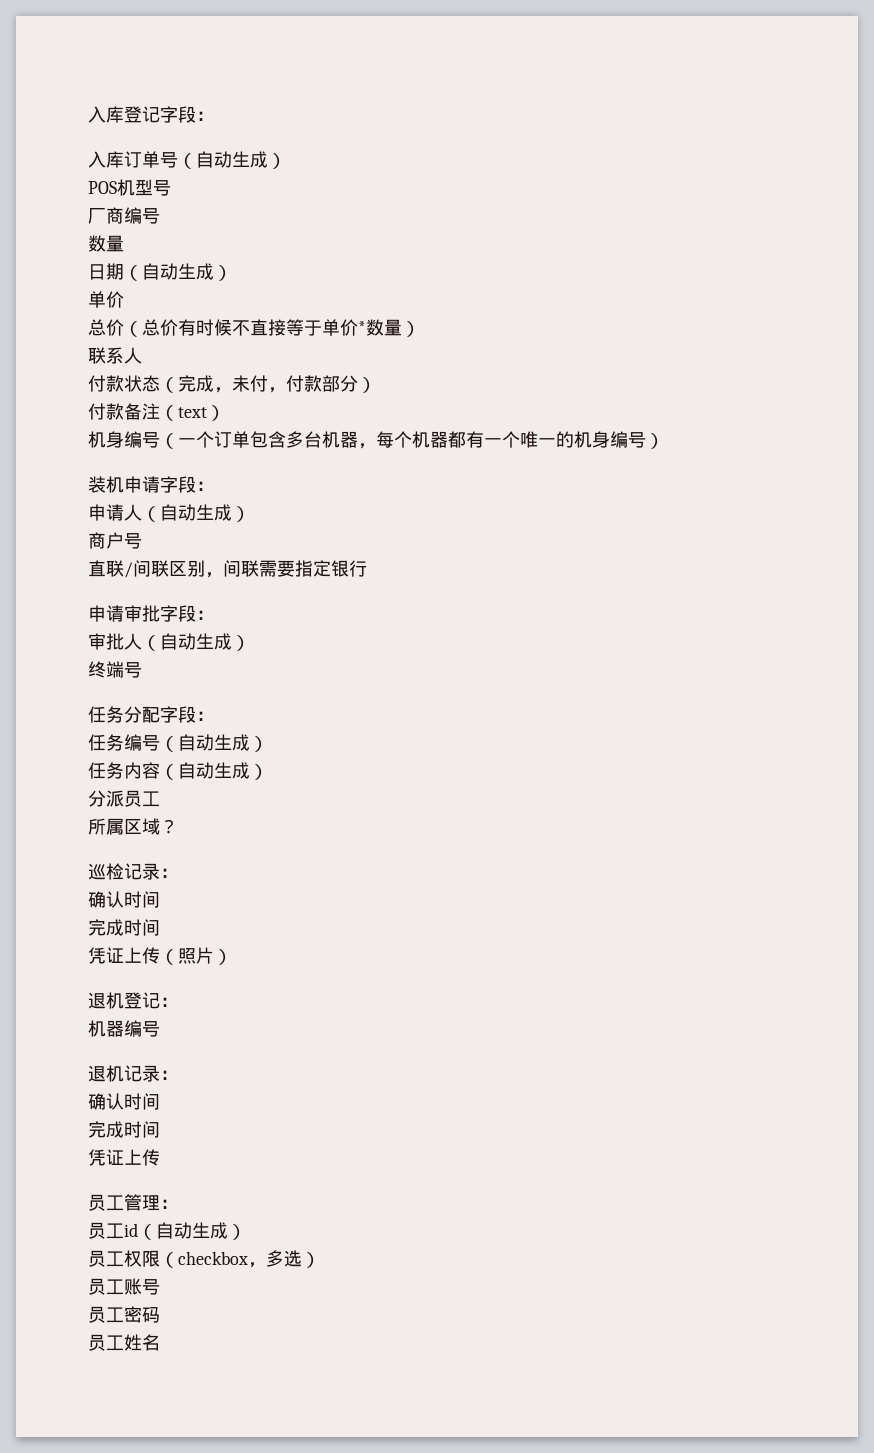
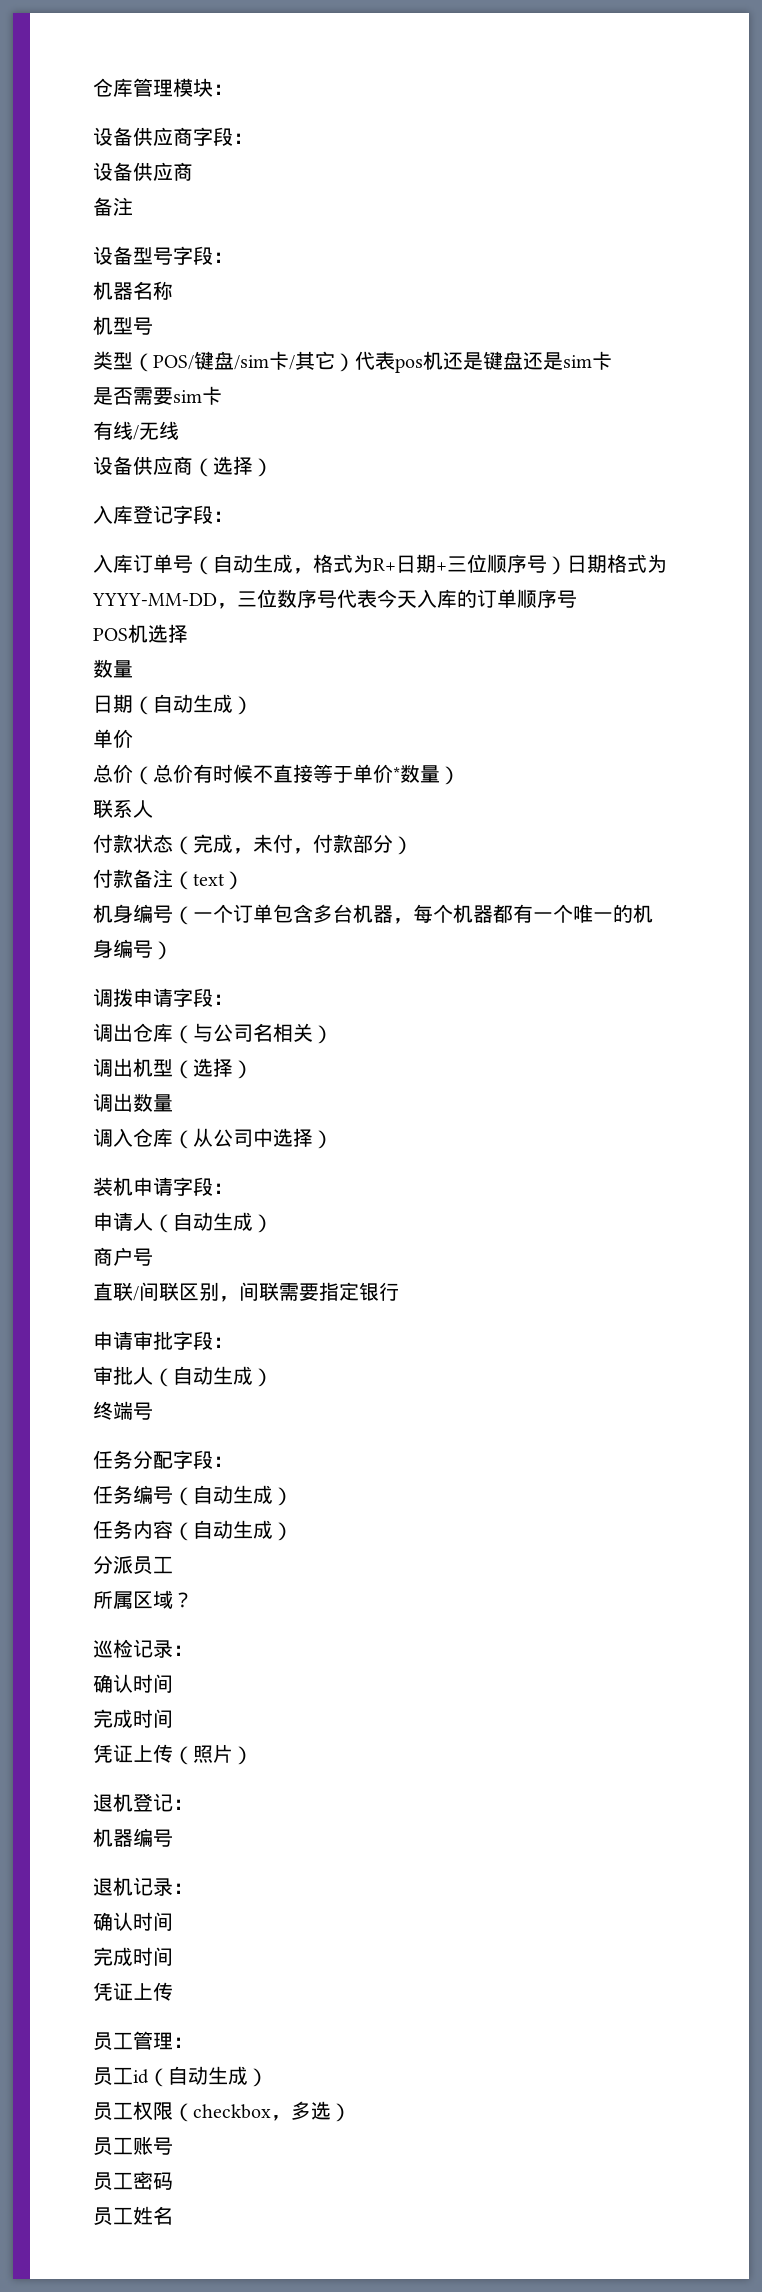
(88, 114) none -> [93,78,233,97] [93,127,253,146] [93,162,193,181] [93,197,133,216] [93,246,233,265] [93,281,173,300] [93,316,153,335] [93,351,612,373] [93,386,222,405] [93,421,179,440] [93,456,273,477] 仓库管理模块： // 设备供应商字段： // 设备供应商 // 备注 // 设备型号字段： // 机器名称 // 机型号 // 类型（POS/键盘/sim卡/其它）代表pos机还是键盘还是sim卡 // 是否需要sim卡 // 有线/无线 // 设备供应商（选择） //
[268,153,286,169] ） -> [293,554,667,575] [92,589,577,609] ，格式为R+日期+三位顺序号）日期格式为YYYY-MM-DD，三位数序号代表今天入库的订单顺序号
[135,179,171,196] [88,207,160,224] 型号 // 厂商编号 -> [148,624,188,643] 选择
(664, 441) none -> [93,988,233,1007] [93,1023,333,1044] [93,1058,253,1079] [93,1093,173,1112] [93,1128,333,1149] // 调拨申请字段： // 调出仓库（与公司名相关） // 调出机型（选择） // 调出数量 // 调入仓库（从公司中选择）

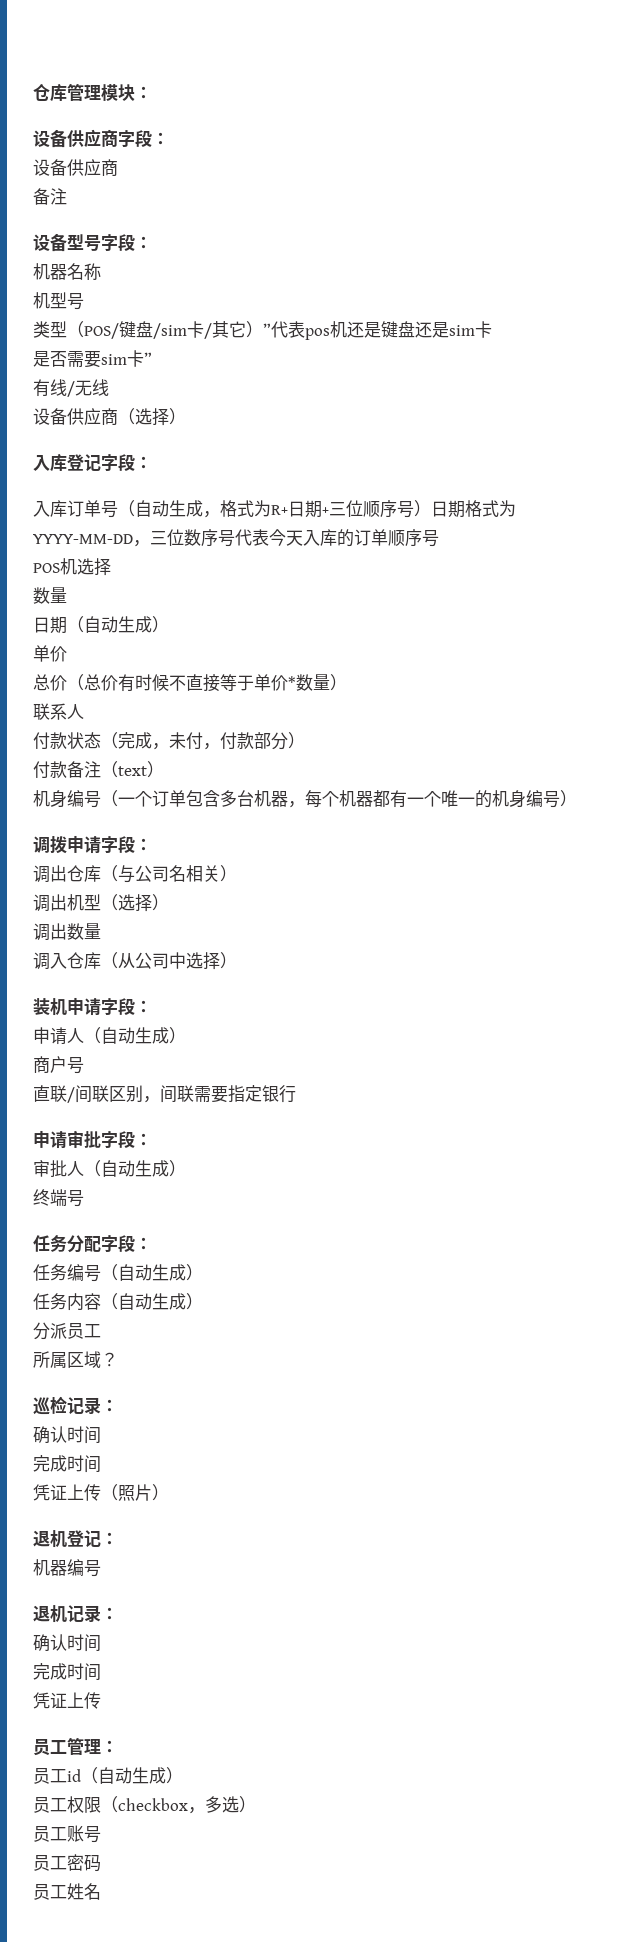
(355, 362) none -> [263,323,271,336] ”
(222, 395) none -> [144,352,152,365] ”

